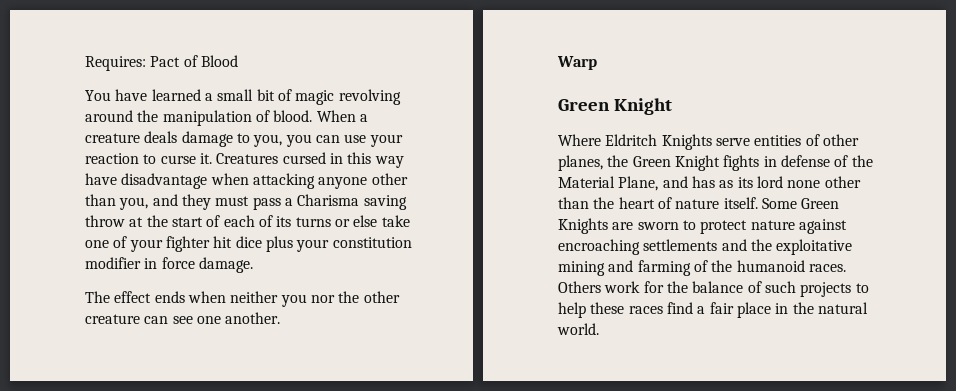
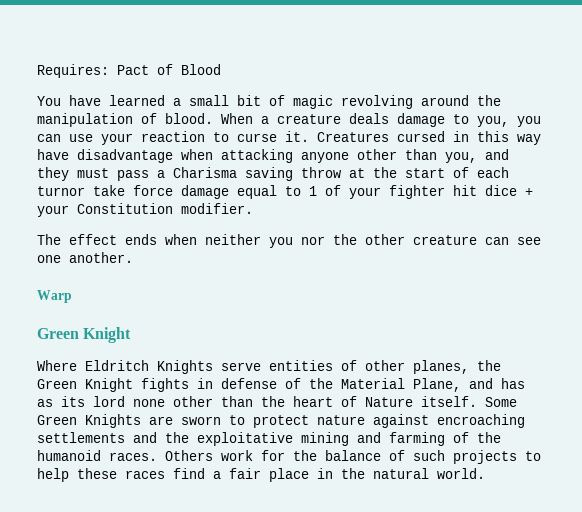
[258,215,410,227] [85,240,109,248] of its turns or else take one -> [37,185,317,199] turnor take force damage equal to 1
[265,236,412,252] [85,257,253,273] plus your constitution modifier in force damage. -> [525,188,533,196] [37,203,253,217] + your Constitution modifier.
[675,199,720,209] nature -> [365,397,413,407] Nature

